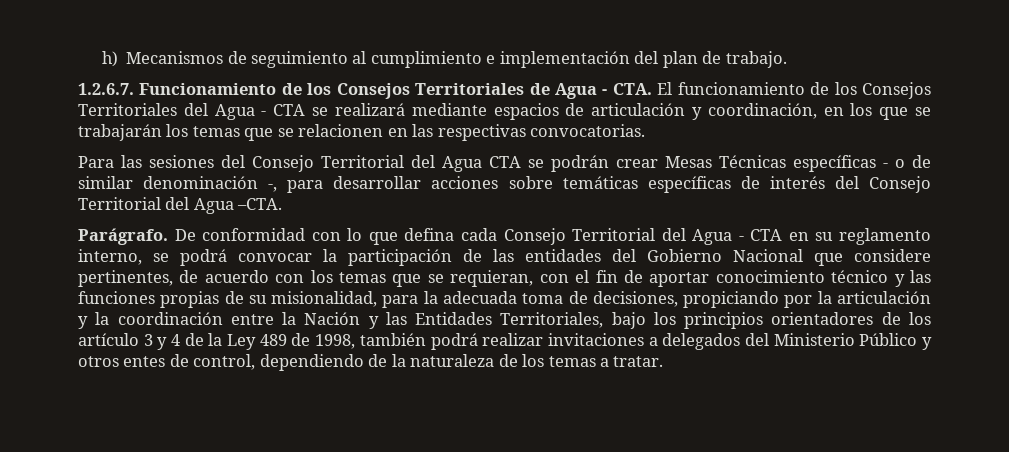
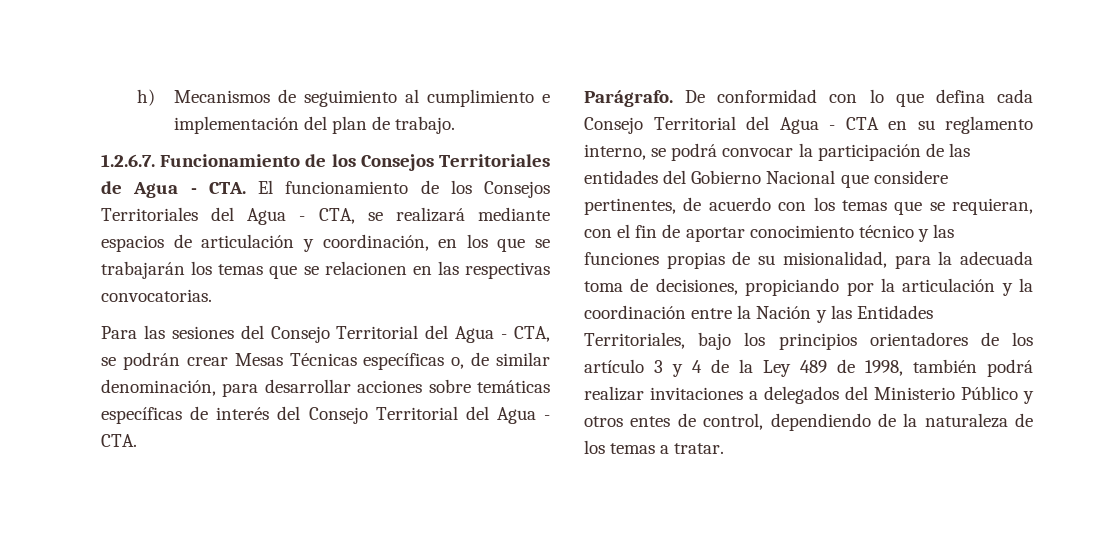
[273,104,306,116] CTA -> [318,208,355,224] CTA,
[489,156,521,168] CTA -> [501,326,551,342] - CTA,
[883,155,931,168] [78,176,278,192] - o de similar denominación -, -> [451,352,550,369] [101,379,216,396] o, de similar denominación,
[237,198,283,210] –CTA. -> [544,415,550,420] [101,434,137,447] - CTA.

